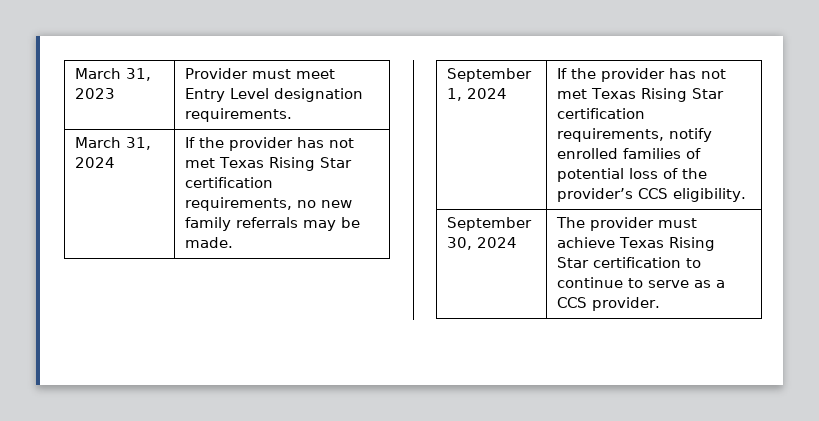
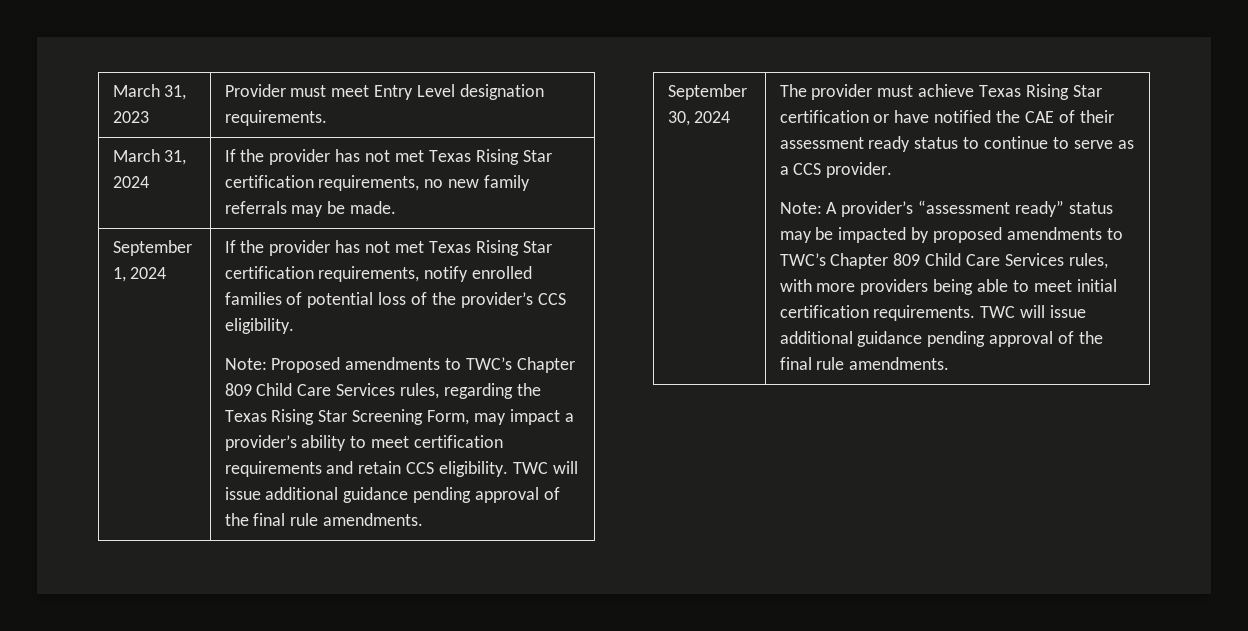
(747, 195) none -> [224,357,575,373] [224,383,541,399] [224,409,574,425] [224,435,504,451] [224,461,578,477] [224,487,560,503] [224,513,424,526] // Note: Proposed amendments to TWC’s Chapter 809 Child Care Services rules, regarding the Texas Rising Star Screening Form, may impact a provider’s ability to meet certification requirements and retain CCS eligibility. TWC will issue additional guidance pending approval of the final rule amendments.
(682, 262) none -> [873,110,1114,123] [779,136,959,152] or have notified the CAE of their assessment ready status
(661, 304) none -> [779,200,1113,217] [779,227,1123,243] [779,253,1108,269] [779,279,1117,295] [779,305,1087,321] [779,331,1103,347] [779,357,950,370] // Note: A provider’s “assessment ready” status may be impacted by proposed amendments to TWC’s Chapter 809 Child Care Services rules, with more providers being able to meet initial certification requirements. TWC will issue additional guidance pending approval of the final rule amendments.

